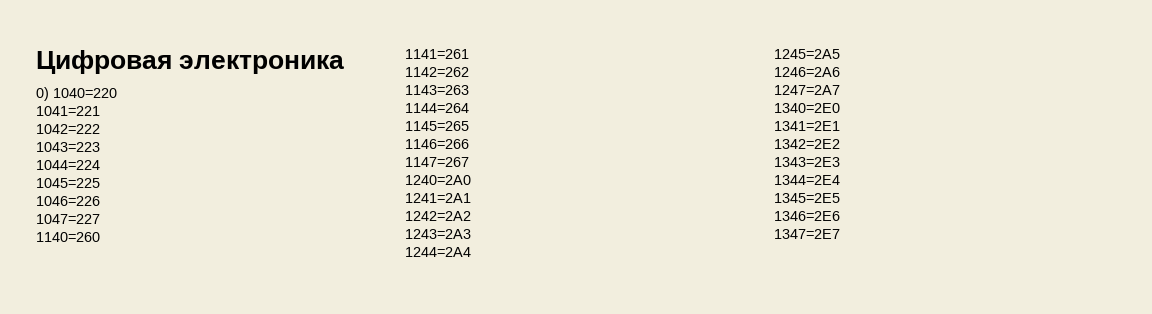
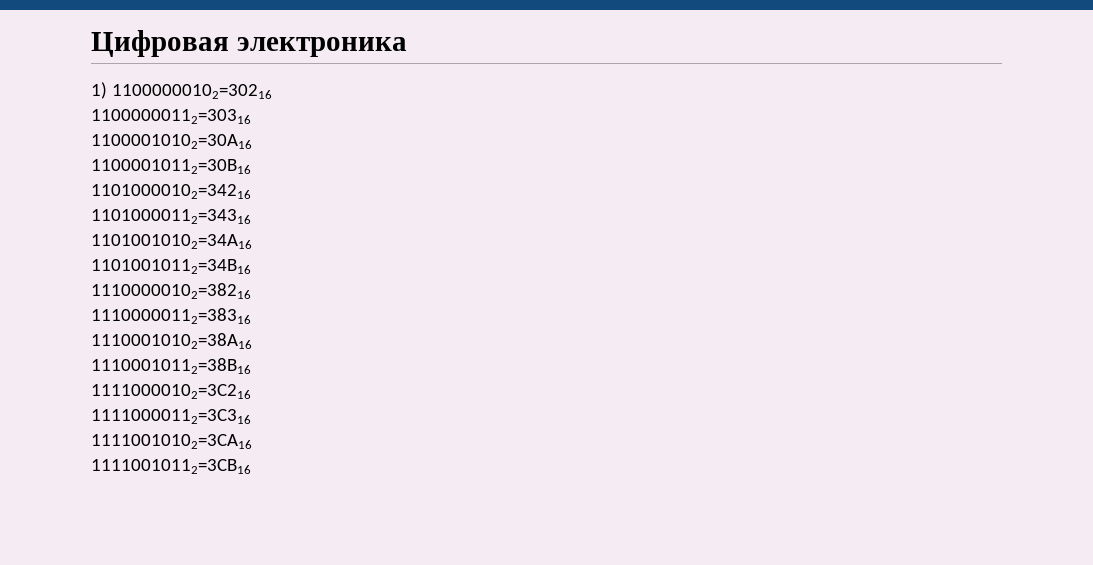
[36,87,117,101] [36,106,100,116] [36,124,100,134] [36,142,100,152] [36,160,100,170] [36,178,100,188] [36,196,100,206] [36,214,100,224] [36,232,100,242] [405,49,469,59] [405,67,469,77] [405,85,469,95] [405,103,469,113] [405,121,469,131] [405,139,469,149] [405,157,469,167] [405,175,471,185] [405,193,471,203] [405,211,471,221] [405,229,471,239] [405,247,471,257] [774,49,840,59] [774,67,840,77] [774,85,840,95] [774,103,840,113] [774,121,840,131] [774,139,840,149] [774,157,840,167] [774,175,840,185] [774,193,840,203] [774,211,840,221] [774,229,840,239] 0) 1040=220 // 1041=221 // 1042=222 // 1043=223 // 1044=224 // 1045=225 // 1046=226 // 1047=227 // 1140=260 // 1141=261 // 1142=262 // 1143=263 // 1144=264 // 1145=265 // 1146=266 // 1147=267 // 1240=2A0 // 1241=2A1 // 1242=2A2 // 1243=2A3 // 1244=2A4 // 1245=2A5 // 1246=2A6 // 1247=2A7 // 1340=2E0 // 1341=2E1 // 1342=2E2 // 1343=2E3 // 1344=2E4 // 1345=2E5 // 1346=2E6 // 1347=2E7 -> [91,82,272,99] [91,109,251,124] [91,134,252,149] [91,159,251,174] [91,184,251,199] [91,209,251,224] [91,234,252,249] [91,259,251,274] [91,283,251,299] [91,308,251,324] [91,333,252,349] [91,358,251,374] [91,384,251,399] [91,409,251,424] [91,434,252,449] [91,459,251,474] 1) 11000000102=30216 // 11000000112=30316 // 11000010102=30A16 // 11000010112=30B16 // 11010000102=34216 // 11010000112=34316 // 11010010102=34A16 // 11010010112=34B16 // 11100000102=38216 // 11100000112=38316 // 11100010102=38A16 // 11100010112=38B16 // 11110000102=3C216 // 11110000112=3C316 // 11110010102=3CA16 // 11110010112=3CB16

